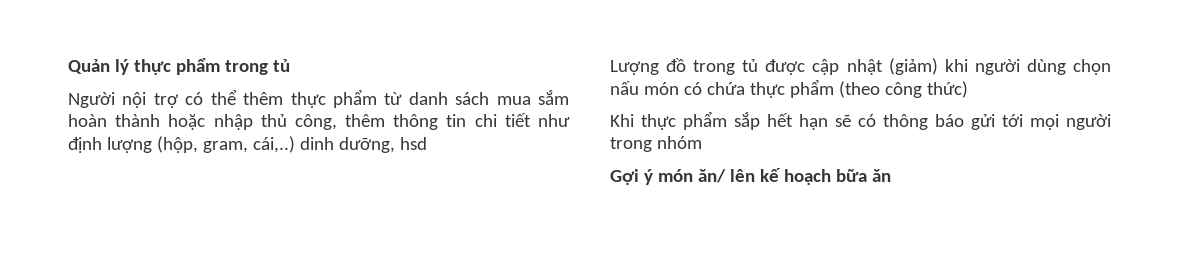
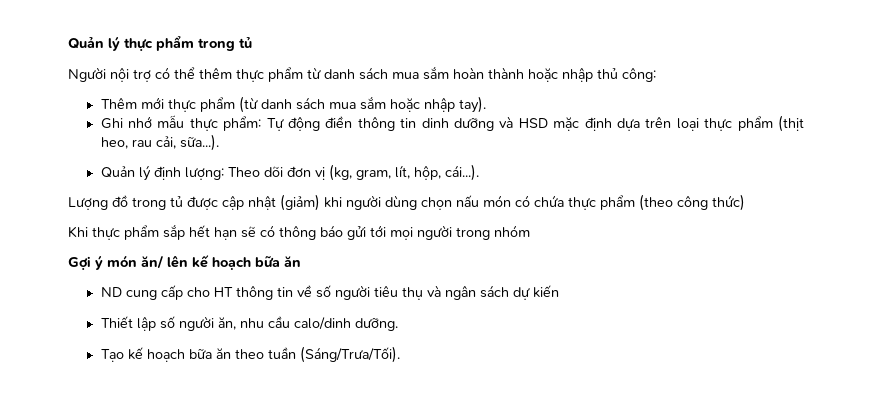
[294,113,570,130] [68,136,427,153] công, thêm thông tin chi tiết như định lượng (hộp, gram, cái,..) dinh dưỡng, hsd -> [622,68,656,82] [100,96,486,113] [100,115,804,132] [100,134,219,151] [100,164,479,181] công: // Thêm mới thực phẩm (từ danh sách mua sắm hoặc nhập tay). // Ghi nhớ mẫu thực phẩm: Tự động điền thông tin dinh dưỡng và HSD mặc định dựa trên loại thực phẩm (thịt heo, rau cải, sữa...). // Quản lý định lượng: Theo dõi đơn vị (kg, gram, lít, hộp, cái...).
(891, 175) none -> [100,285,559,300] [100,316,398,331] [100,346,400,363] // ND cung cấp cho HT thông tin về số người tiêu thụ và ngân sách dự kiến // Thiết lập số người ăn, nhu cầu calo/dinh dưỡng. // Tạo kế hoạch bữa ăn theo tuần (Sáng/Trưa/Tối).

